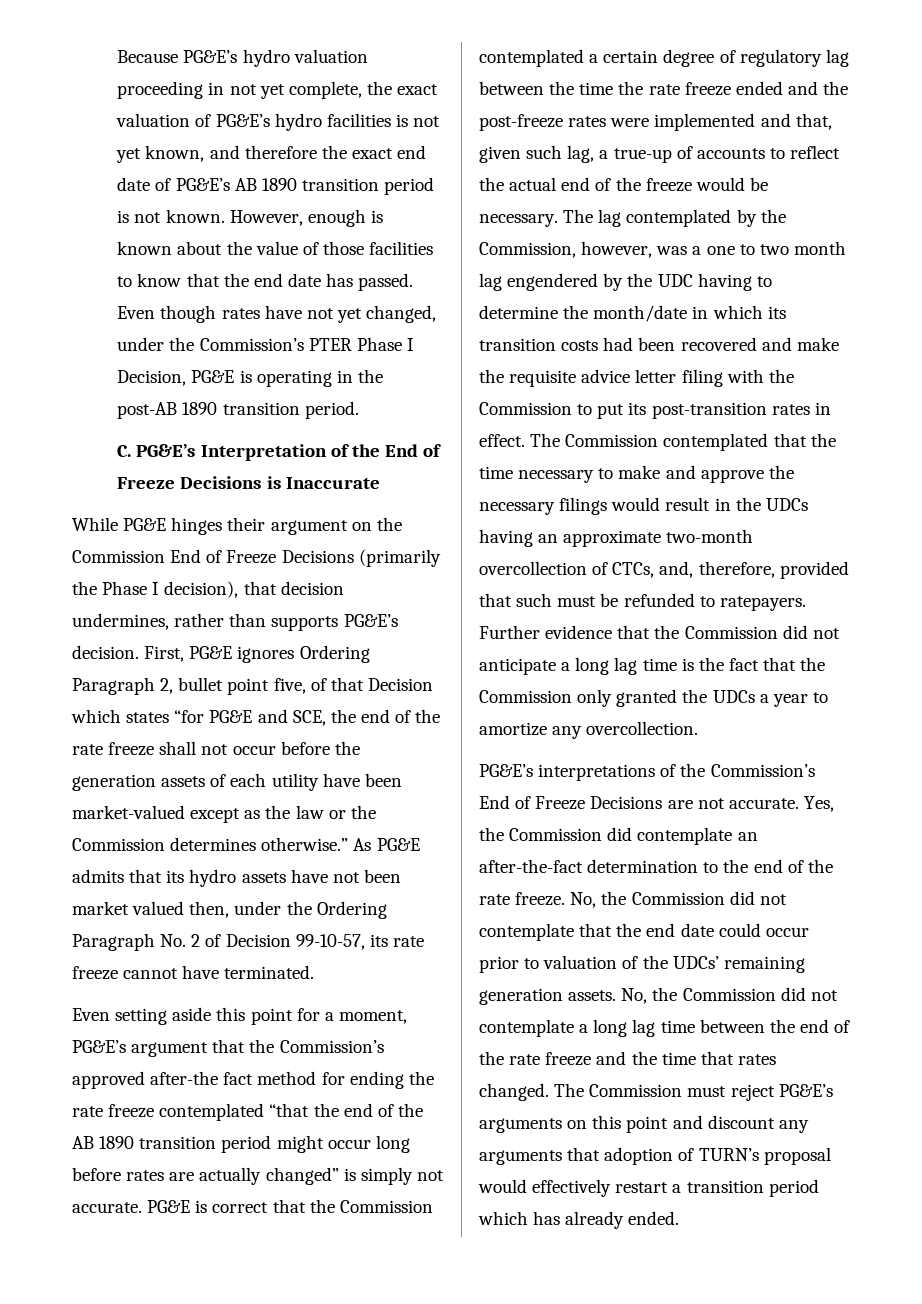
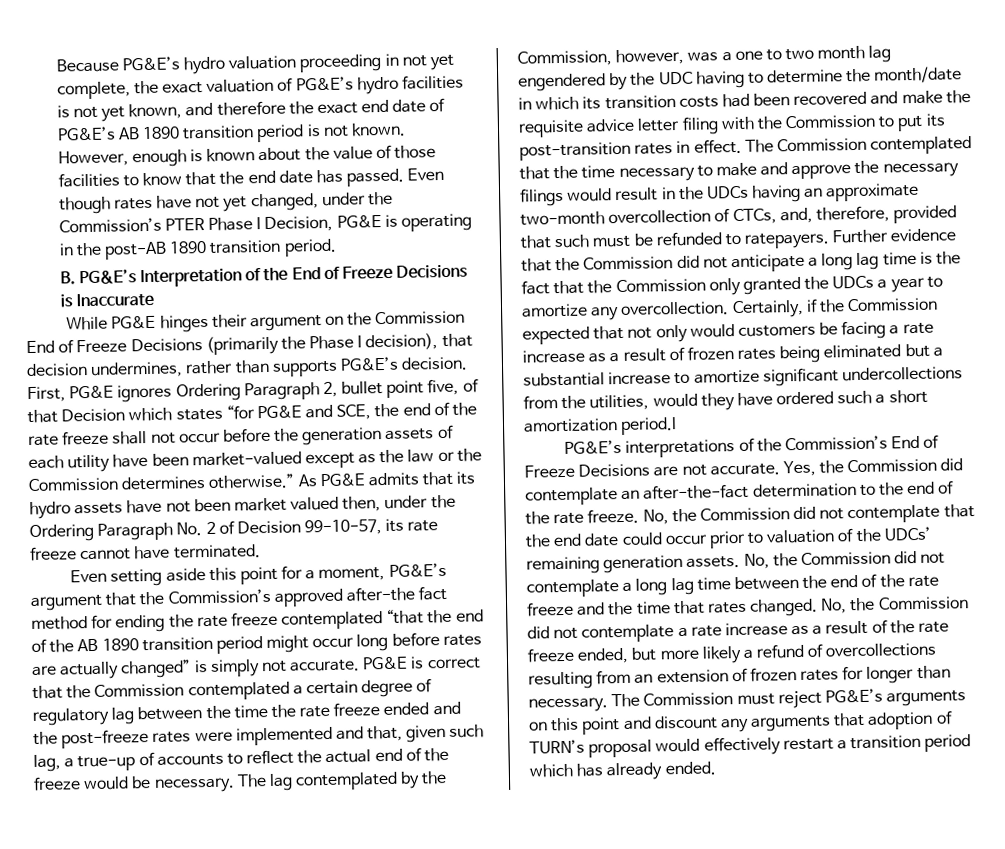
[117,445,132,457] C. -> [59,271,76,285] B.
(699, 728) none -> [731,297,939,319] [522,320,934,345] [522,343,943,364] [523,366,963,387] [523,389,928,411] [523,417,678,435] Certainly, if the Commission expected that not only would customers be facing a rate increase as a result of frozen rates being eliminated but a substantial increase to amortize significant undercollections from the utilities, would they have ordered such a short amortization period.l
(549, 1092) none -> [820,596,969,614] [527,619,950,643] [527,642,937,664] [528,665,951,690] [528,697,608,713] No, the Commission did not contemplate a rate increase as a result of the rate freeze ended, but more likely a refund of overcollections resulting from an extension of frozen rates for longer than necessary.

